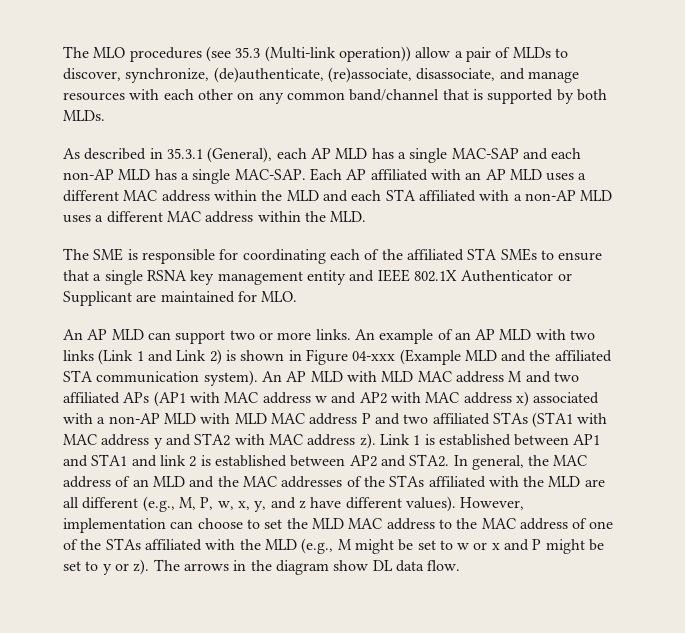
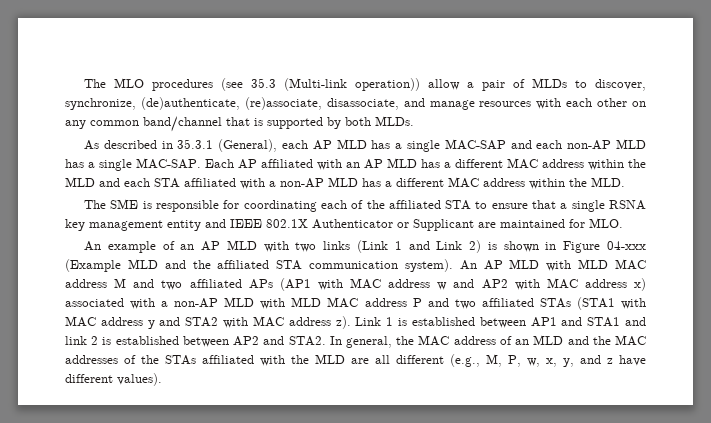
[546,173,575,181] uses -> [421,159,440,168] has
[63,215,91,223] uses -> [362,178,381,187] has
[500,248,537,261] SMEs -> (472, 205) none
[87,329,375,344] AP MLD can support two or more links. An -> (102, 246) none
[460,497,525,510] [63,518,614,533] [63,538,605,554] [63,559,461,575] However, implementation can choose to set the MLD MAC address to the MAC address of one of the STAs affiliated with the MLD (e.g., M might be set to w or x and P might be set to y or z). The arrows in the diagram show DL data flow. -> (162, 379) none

